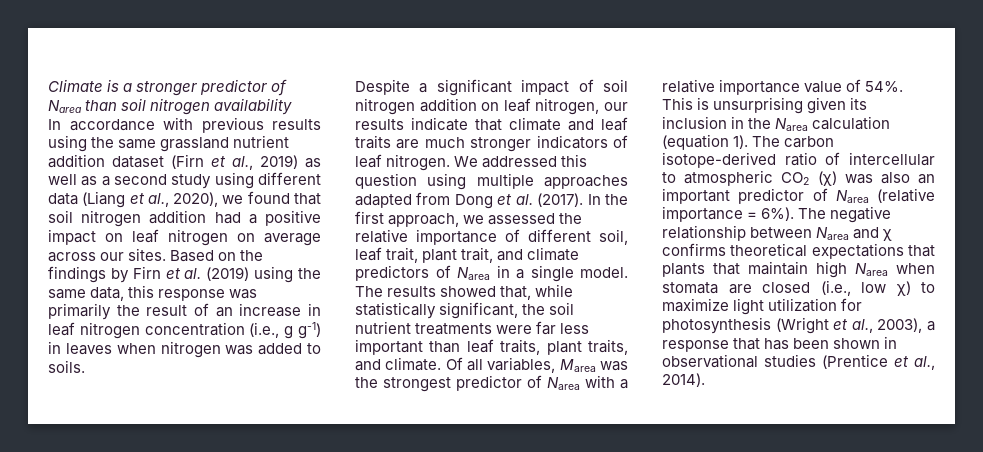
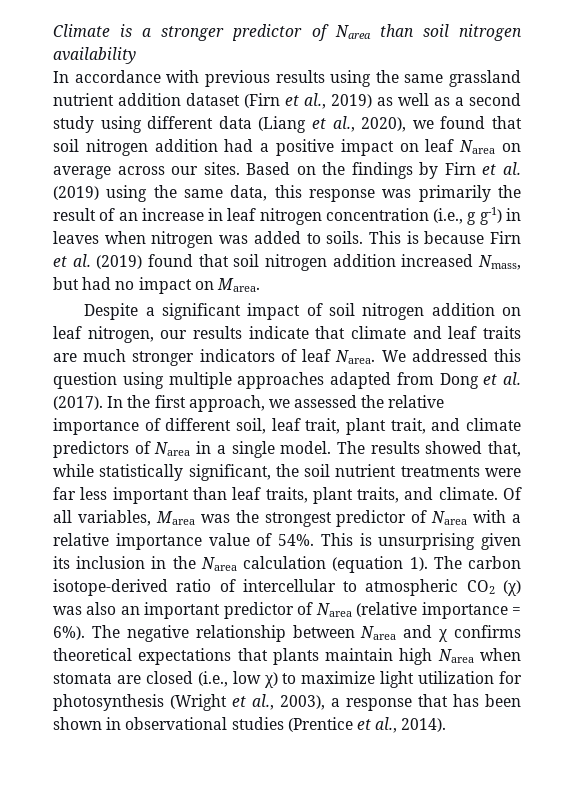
[168,229,228,246] nitrogen -> [459,140,496,154] Narea
(85, 366) none -> [368,231,521,244] [53,254,521,271] [53,277,260,294] This is because Firn et al. (2019) found that soil nitrogen addition increased Nmass, but had no impact on Marea.
[386,154,451,171] nitrogen. -> [335,350,376,364] Narea.
[713,263,740,275] that -> (319, 656) none

